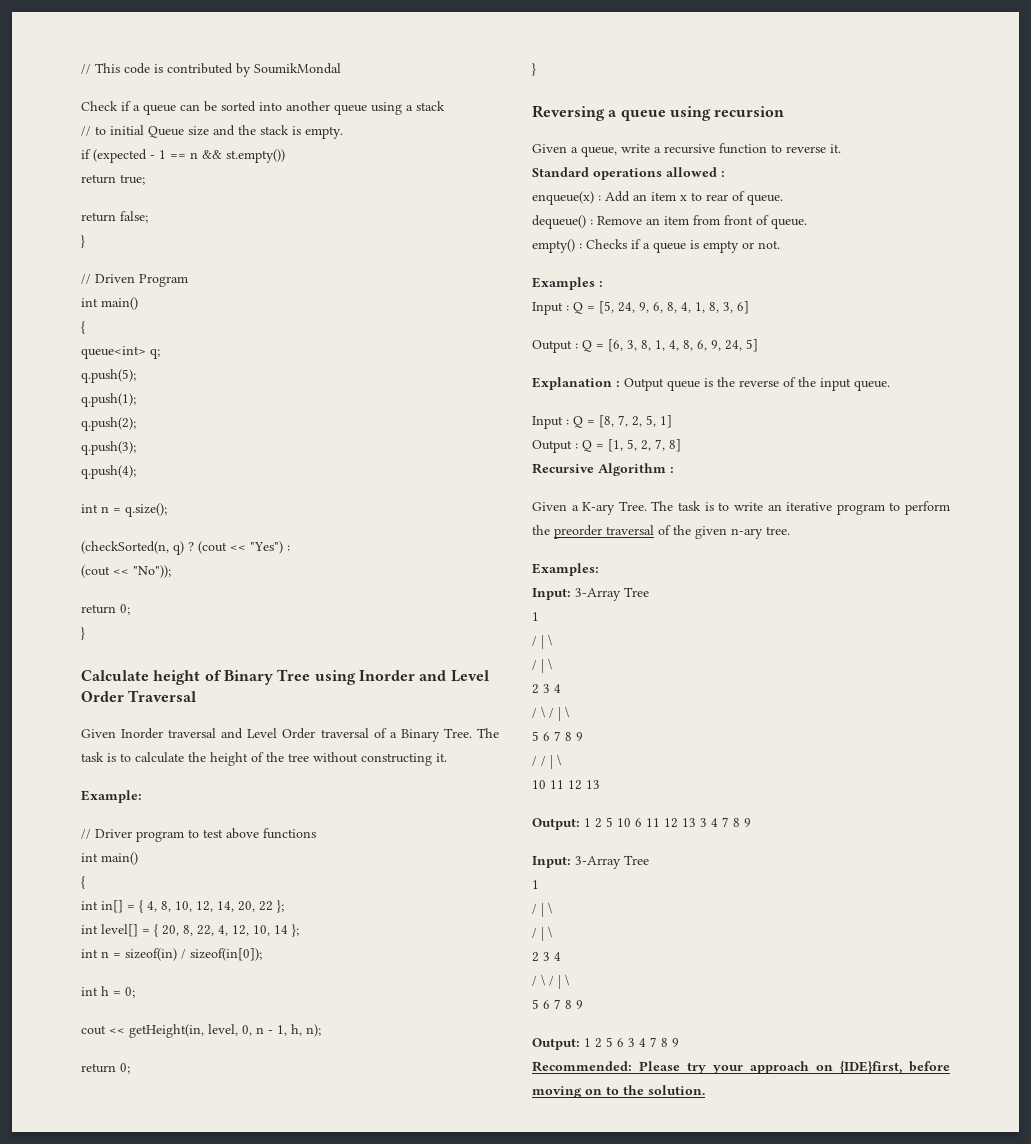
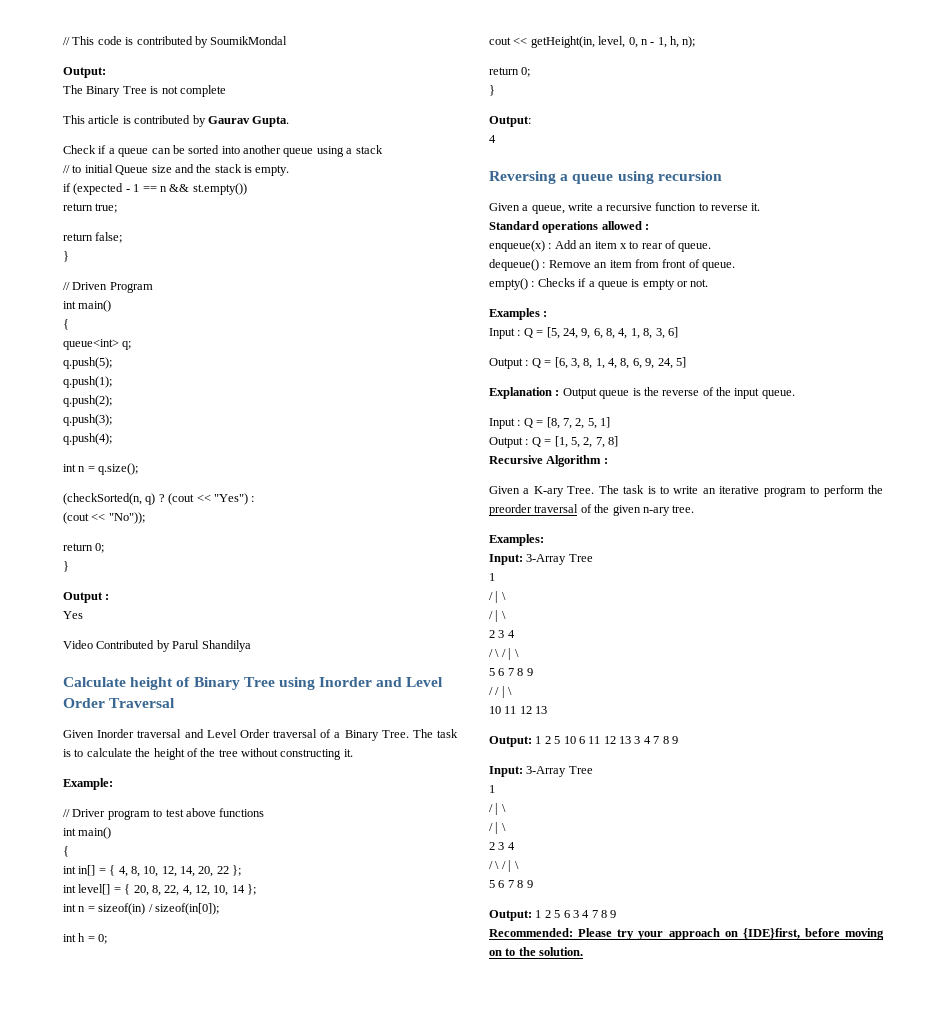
(341, 68) none -> [63,67,106,78] [63,85,226,97] [63,115,290,127] // Output: // The Binary Tree is not complete // This article is contributed by Gaurav Gupta.
(85, 633) none -> [63,592,110,603] [63,611,83,619] [63,640,251,652] // Output : // Yes // Video Contributed by Parul Shandilya
(536, 69) none -> [489,116,531,127] [489,135,496,143] // Output: // 4

